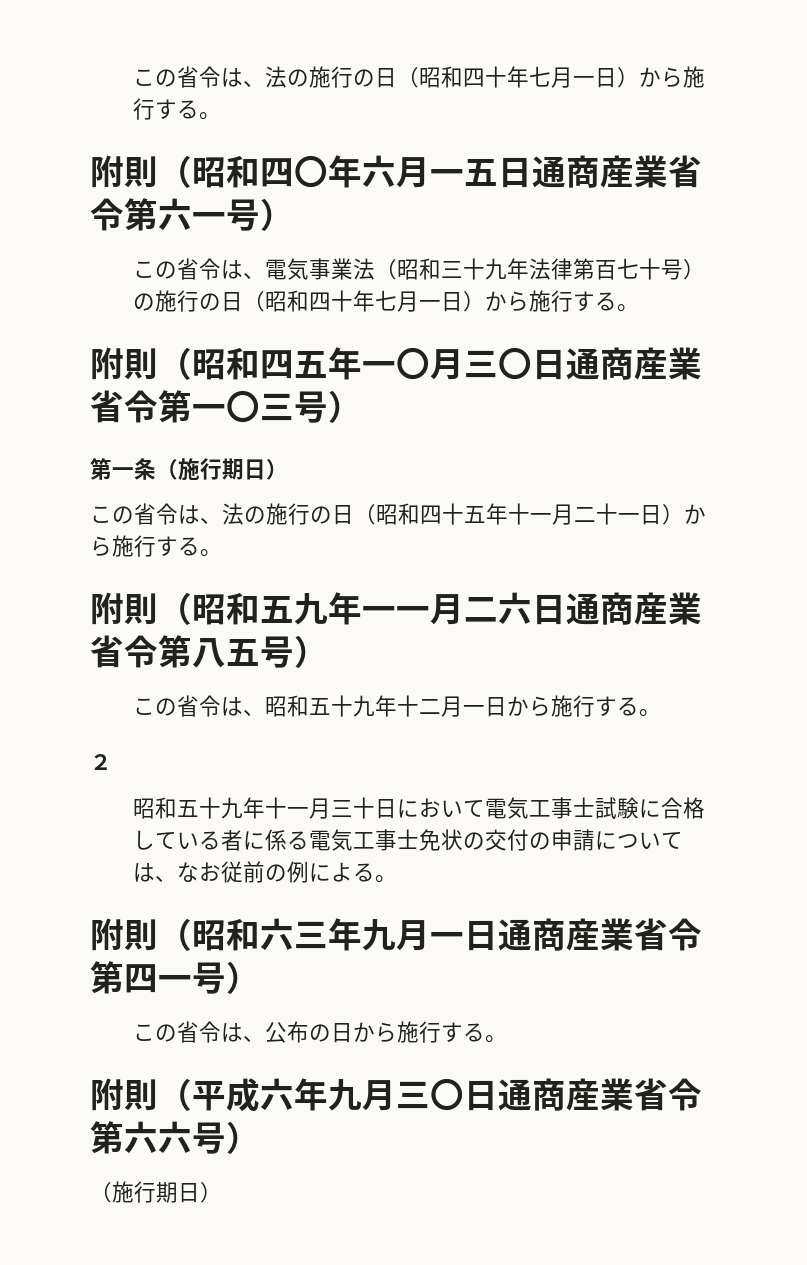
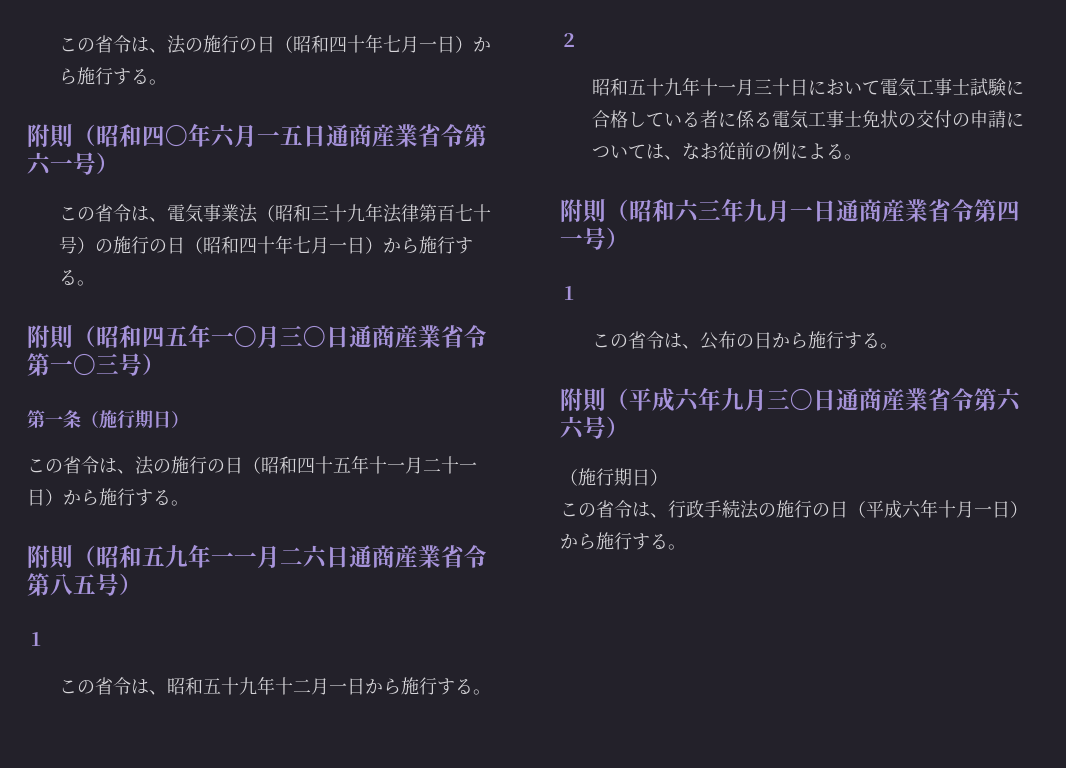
(328, 651) none -> [27,632,45,646] // １
(260, 977) none -> [560,286,578,300] // １
(222, 1192) none -> [560,499,1028,519] [560,532,686,550] // この省令は、行政手続法の施行の日（平成六年十月一日）から施行する。

